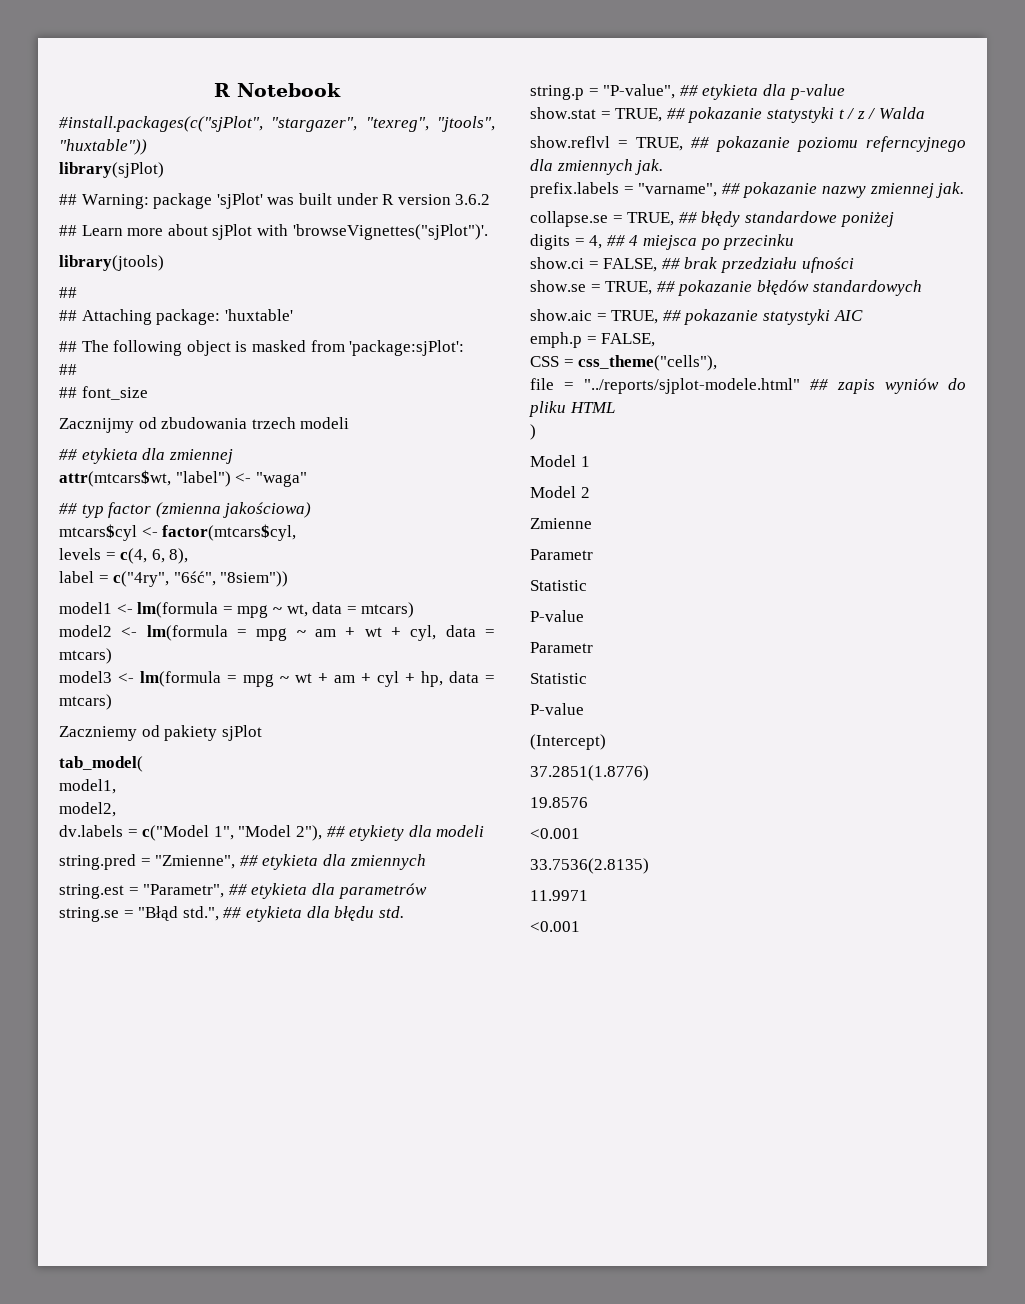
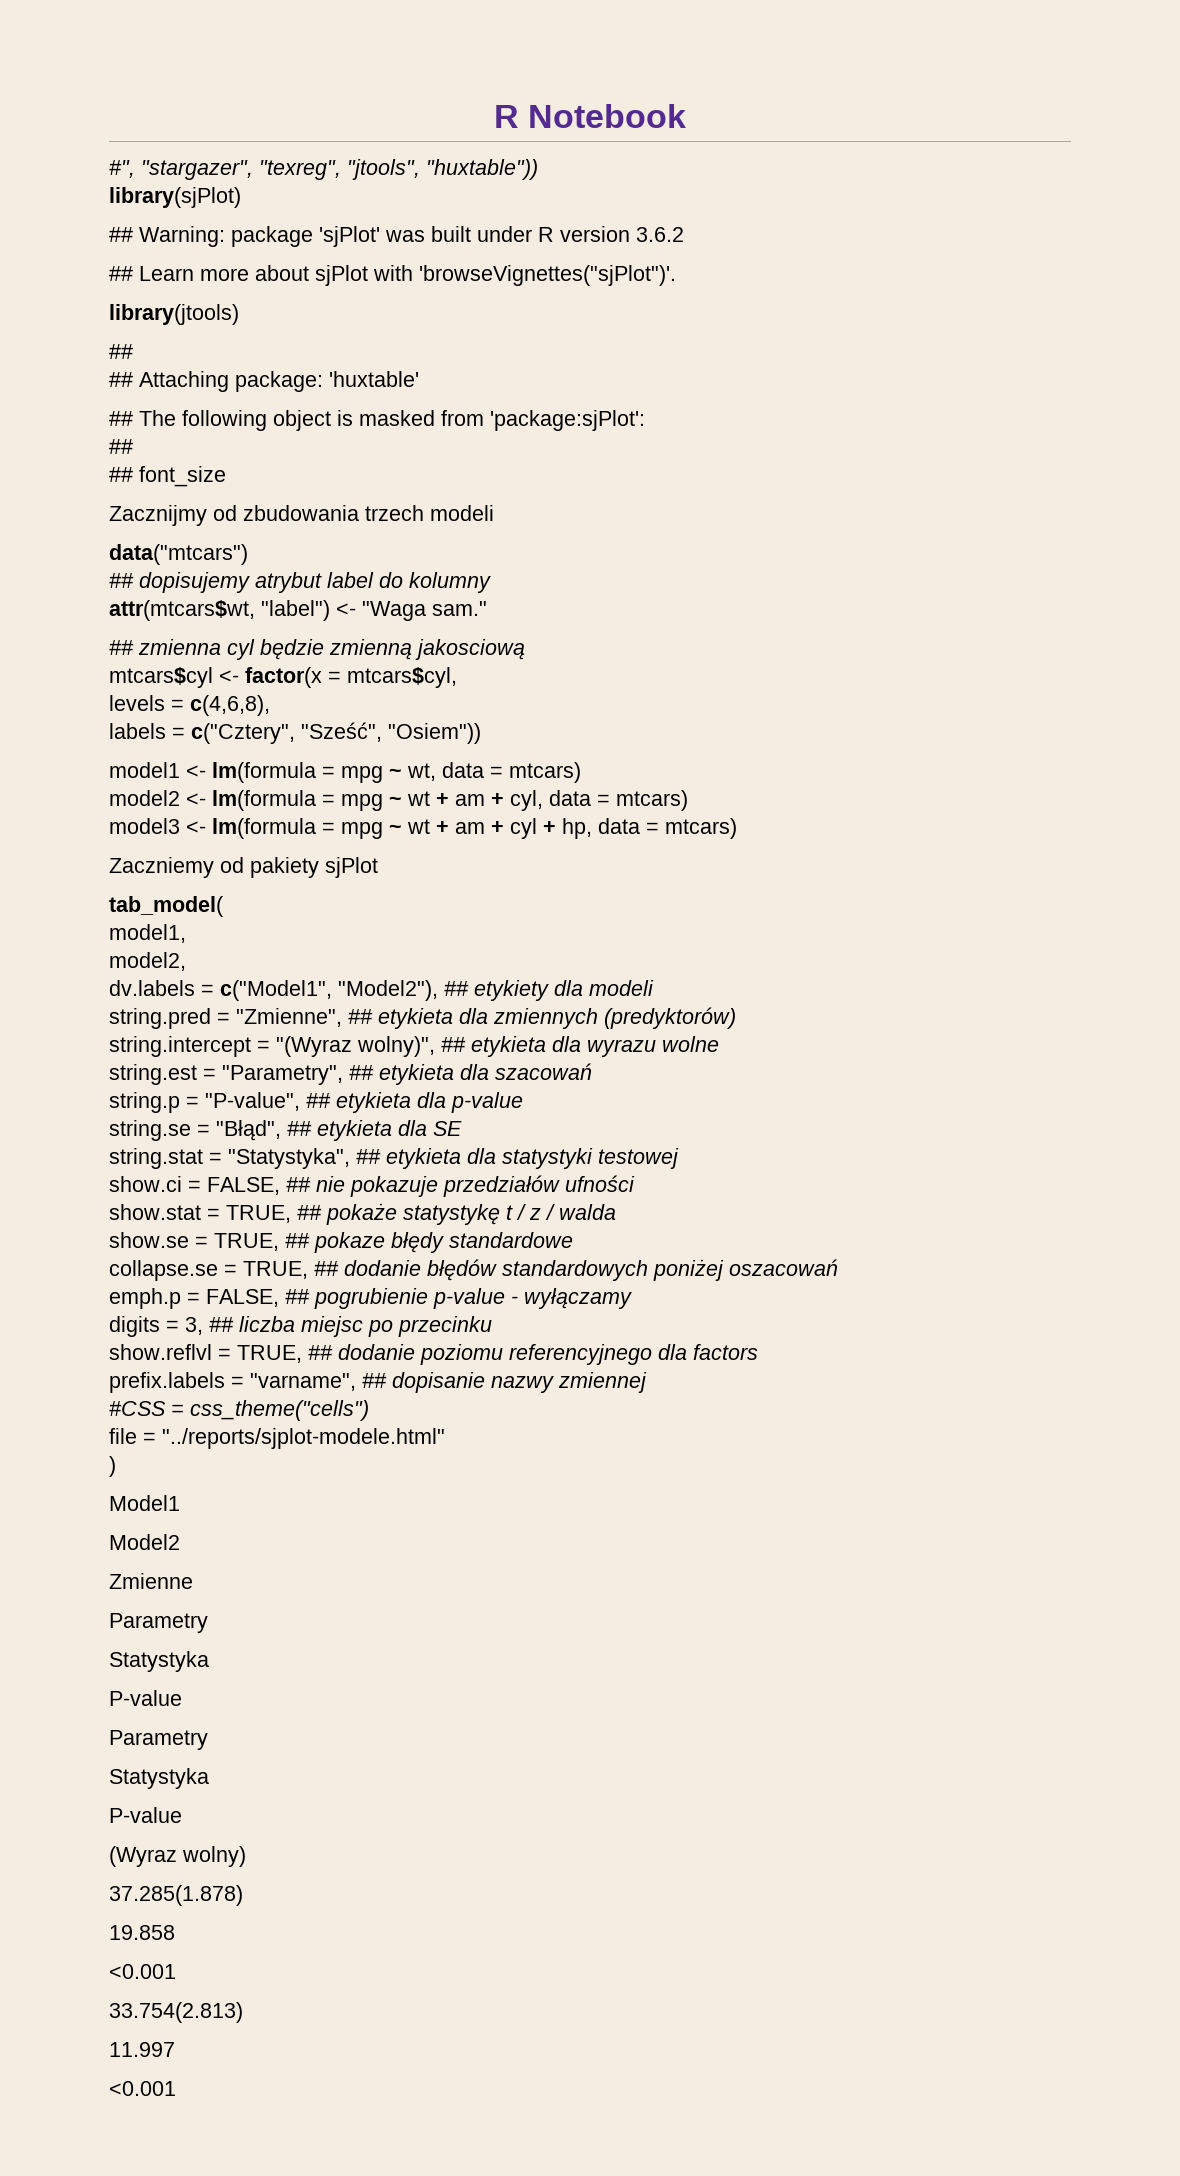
[59,116,263,132] #install.packages(c("sjPlot", -> [109,160,135,178] #",
[59,448,233,464] // ## etykieta dla zmiennej -> [109,544,248,565] [109,572,491,593] // data("mtcars") // ## dopisujemy atrybut label do kolumny
[255,472,307,487] [59,502,312,518] "waga" // ## typ factor (zmienna jakościowa) -> [362,601,487,621] [109,639,525,660] "Waga sam." // ## zmienna cyl będzie zmienną jakosciową
[162,524,297,541] factor(mtcars$cyl, -> [245,667,457,688] factor(x = mtcars$cyl,
[120,548,189,564] [59,571,289,587] c(4, 6, 8), // label = c("4ry", "6ść", "8siem")) -> [190,695,270,716] [109,722,481,744] c(4,6,8), // labels = c("Cztery", "Sześć", "Osiem"))
[315,627,382,637] am + wt -> [407,791,485,806] wt + am
[142,825,322,841] c("Model 1", "Model 2"), -> [220,980,438,1001] c("Model1", "Model2"),
(426, 862) none -> [604,1007,736,1029] [109,1036,719,1057] (predyktorów) // string.intercept = "(Wyraz wolny)", ## etykieta dla wyrazu wolne
[143,883,427,899] [59,906,404,922] "Parametr", ## etykieta dla parametrów // string.se = "Błąd std.", ## etykieta dla błędu std. -> [222,1063,592,1085] "Parametry", ## etykieta dla szacowań
(845, 92) none -> [109,1120,462,1141] [109,1148,679,1169] [109,1175,635,1197] // string.se = "Błąd", ## etykieta dla SE // string.stat = "Statystyka", ## etykieta dla statystyki testowej // show.ci = FALSE, ## nie pokazuje przedziałów ufności
[688,107,834,123] pokazanie statystyki -> [326,1203,500,1225] pokaże statystykę
[878,107,925,119] [530,136,966,152] [530,159,664,175] Walda // show.reflvl = TRUE, ## pokazanie poziomu referncyjnego dla zmiennych jak. -> [559,1204,616,1220] [109,1232,573,1253] [109,1259,838,1281] [109,1288,632,1309] [109,1316,492,1337] [109,1344,758,1365] walda // show.se = TRUE, ## pokaze błędy standardowe // collapse.se = TRUE, ## dodanie błędów standardowych poniżej oszacowań // emph.p = FALSE, ## pogrubienie p-value - wyłączamy // digits = 3, ## liczba miejsc po przecinku // show.reflvl = TRUE, ## dodanie poziomu referencyjnego dla factors
[743,182,818,198] pokazanie -> [392,1372,485,1393] dopisanie
[936,182,965,198] [530,211,894,227] [530,234,795,250] [530,257,854,273] [530,280,922,296] [530,309,863,325] [530,332,656,348] [530,355,718,371] [530,378,966,394] [529,401,615,417] [530,424,536,440] [530,455,590,467] [530,486,590,498] jak. // collapse.se = TRUE, ## błędy standardowe poniżej // digits = 4, ## 4 miejsca po przecinku // show.ci = FALSE, ## brak przedziału ufności // show.se = TRUE, ## pokazanie błędów standardowych // show.aic = TRUE, ## pokazanie statystyki AIC // emph.p = FALSE, // CSS = css_theme("cells"), // file = "../reports/sjplot-modele.html" ## zapis wyniów do pliku HTML // ) // Model 1 // Model 2 -> [109,1400,369,1421] [109,1428,445,1449] [109,1456,116,1477] [109,1495,180,1511] [109,1534,180,1550] // #CSS = css_theme("cells") // file = "../reports/sjplot-modele.html" // ) // Model1 // Model2
[530,549,593,560] [530,580,587,591] [530,610,584,622] [530,642,593,653] [530,673,587,684] [530,703,584,715] [530,734,606,750] [530,765,649,781] [530,797,588,808] Parametr // Statistic // P-value // Parametr // Statistic // P-value // (Intercept) // 37.2851(1.8776) // 19.8576 -> [109,1613,208,1633] [109,1651,209,1672] [109,1690,182,1706] [109,1730,208,1750] [109,1768,209,1789] [109,1807,182,1823] [109,1846,246,1867] [109,1885,243,1906] [109,1925,175,1940] Parametry // Statystyka // P-value // Parametry // Statystyka // P-value // (Wyraz wolny) // 37.285(1.878) // 19.858
[530,858,649,874] [530,890,588,901] 33.7536(2.8135) // 11.9971 -> [109,2002,243,2023] [109,2042,175,2057] 33.754(2.813) // 11.997

